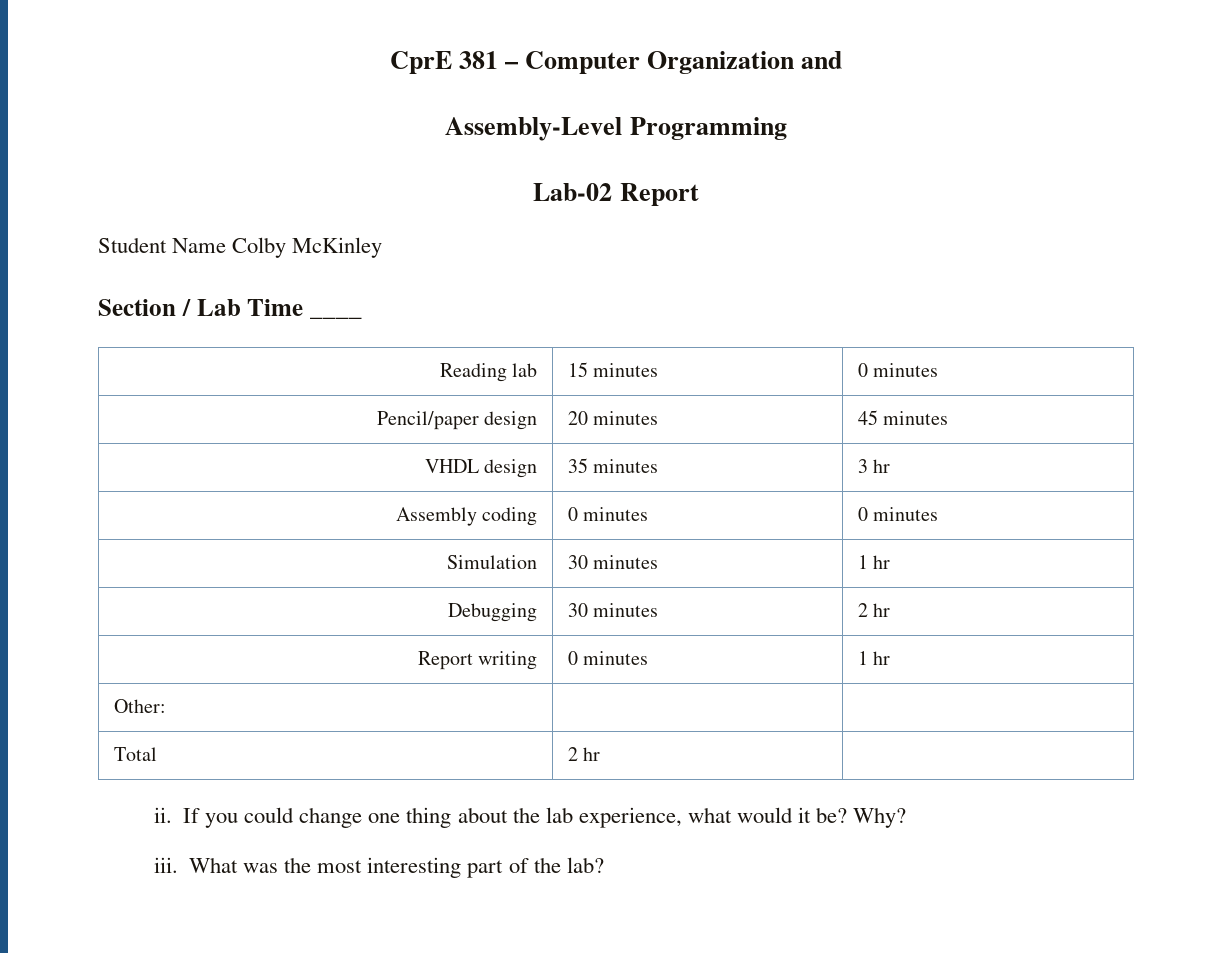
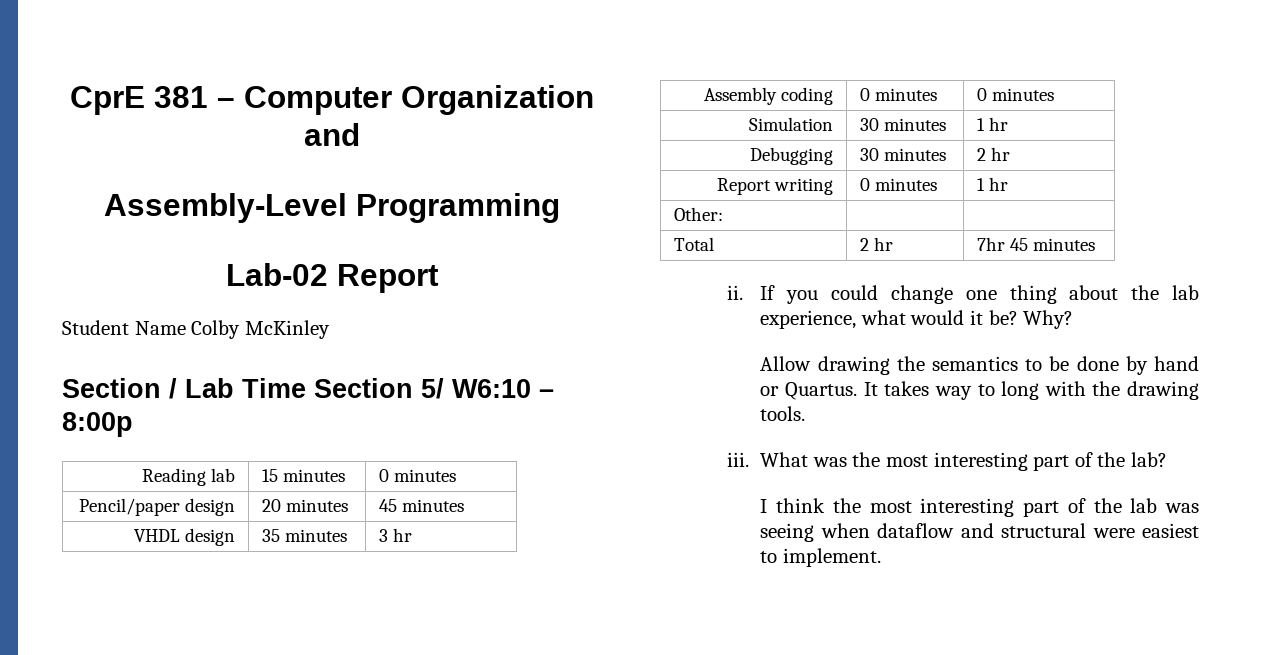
[310,316,362,319] ____ -> [314,378,554,399] [62,412,133,437] Section 5/ W6:10 – 8:00p
(600, 754) none -> [977,237,1096,251] 7hr 45 minutes
(907, 817) none -> [760,356,1200,375] [760,381,1199,400] [760,406,806,421] // Allow drawing the semantics to be done by hand or Quartus. It takes way to long with the drawing tools.
(604, 865) none -> [760,498,1199,517] [760,523,1199,542] [760,548,881,567] // I think the most interesting part of the lab was seeing when dataflow and structural were easiest to implement.

